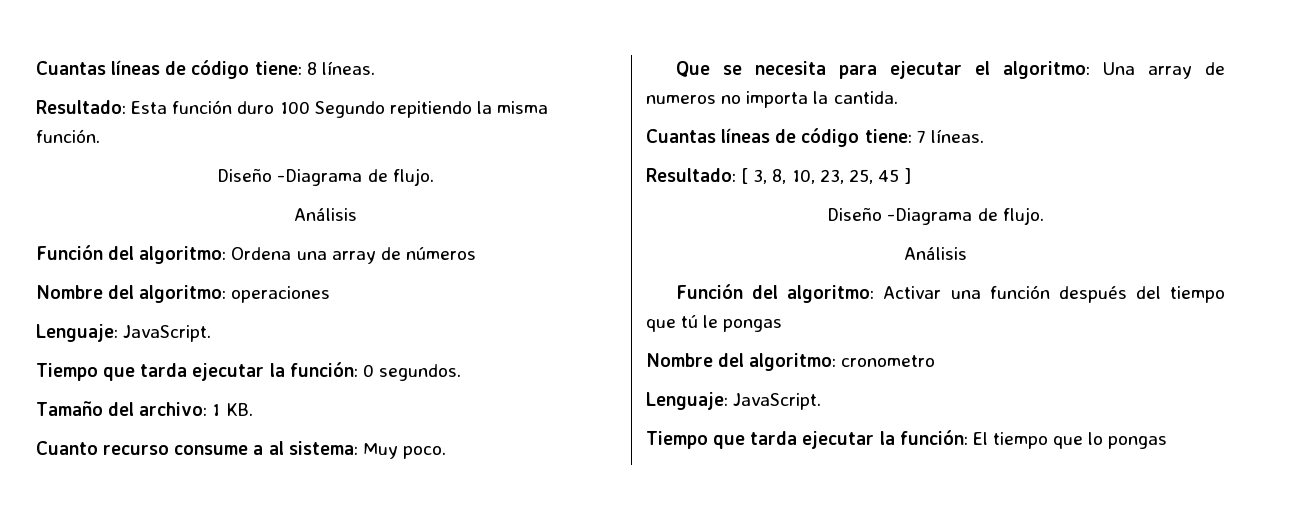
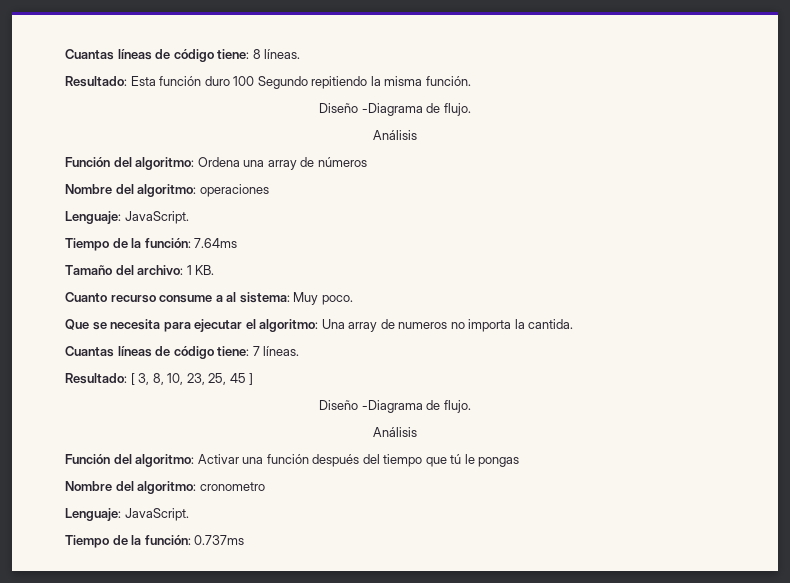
[103,362,461,381] que tarda ejecutar la función: 0 segundos. -> [112,238,238,248] de la función: 7.64ms
[713,430,1168,449] que tarda ejecutar la función: El tiempo que lo pongas -> [112,535,245,545] de la función: 0.737ms

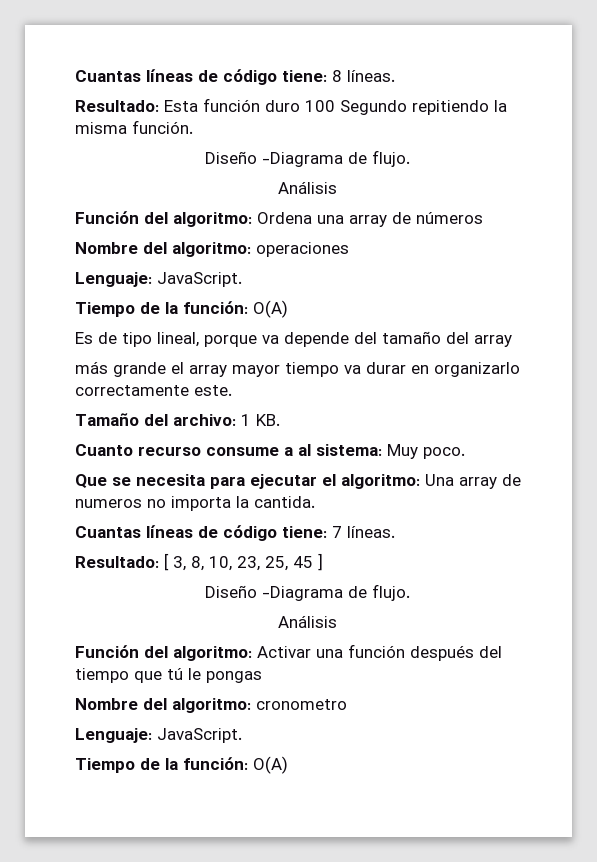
[194,238,238,248] 7.64ms -> [253,300,288,318] [75,331,512,347] [75,361,520,377] [75,385,232,396] O(A) // Es de tipo lineal, porque va depende del tamaño del array // más grande el array mayor tiempo va durar en organizarlo correctamente este.
[194,535,245,545] 0.737ms -> [253,756,288,774] O(A)

